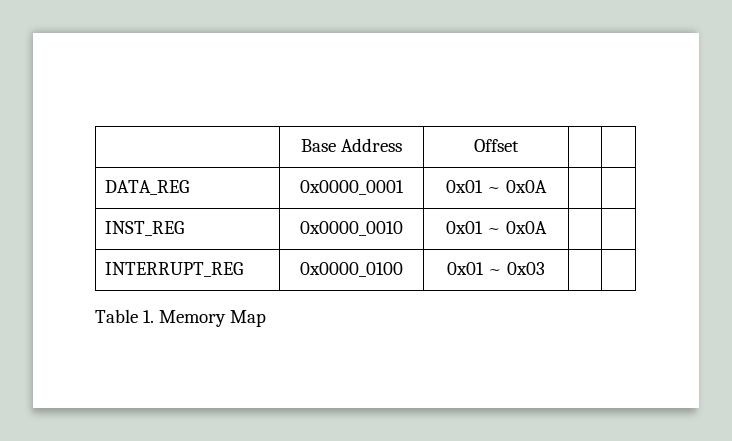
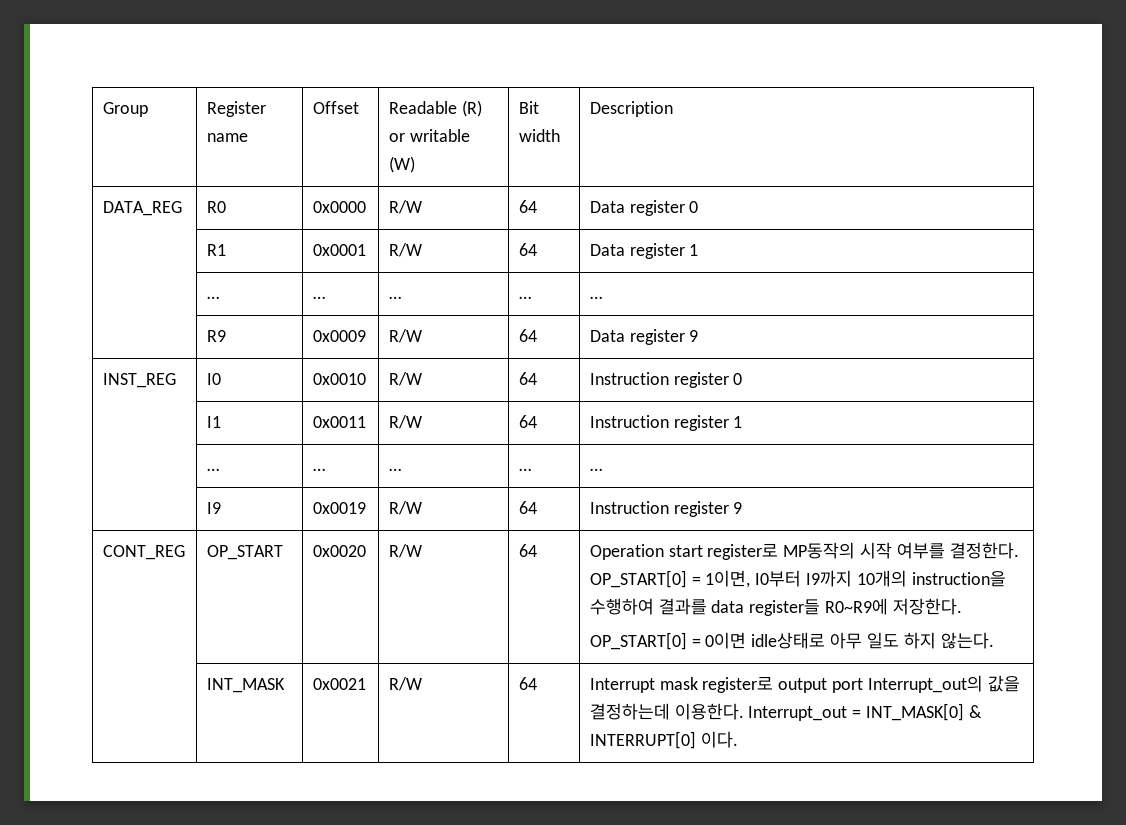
[300,138,403,152] [474,139,519,152] [104,180,189,195] [300,180,404,195] [445,180,548,193] [104,221,184,236] [300,221,403,236] [445,221,548,234] [104,262,243,277] [300,262,403,277] [446,262,546,275] [95,309,267,327] | Base Address | Offset | | // DATA_REG | 0x0000_0001 | 0x01 ~ 0x0A | | // INST_REG | 0x0000_0010 | 0x01 ~ 0x0A | | // INTERRUPT_REG | 0x0000_0100 | 0x01 ~ 0x03 | | // Table 1. Memory Map -> [102,102,148,117] [206,101,266,117] [206,133,248,142] [312,101,359,114] [388,100,482,117] [388,129,470,142] [388,156,415,173] [518,101,539,114] [518,129,560,142] [589,101,673,117] [102,201,182,216] [206,201,226,213] [312,201,366,213] [388,200,422,214] [518,200,537,213] [589,200,699,216] [206,244,226,256] [312,244,366,256] [388,243,422,257] [518,243,537,256] [589,243,699,259] [206,296,219,299] [312,296,325,299] [388,296,401,299] [518,296,531,299] [589,296,602,299] [206,330,226,342] [312,330,366,342] [388,329,422,343] [518,329,537,342] [589,329,699,345] [102,373,176,388] [206,373,221,385] [312,373,366,385] [388,372,422,386] [518,372,537,385] [589,372,743,388] [206,416,221,428] [312,416,366,428] [388,415,422,429] [518,415,537,428] [589,415,743,431] [206,468,219,471] [312,468,325,471] [388,468,401,471] [518,468,531,471] [589,468,602,471] [206,502,221,514] [312,502,366,514] [388,501,422,515] [518,501,537,514] [589,501,743,517] [102,545,185,560] [206,545,283,560] [312,545,366,557] [388,544,422,558] [518,544,537,557] [589,542,1019,560] [589,570,1006,588] [589,598,963,616] [589,632,994,650] [206,678,285,693] [312,678,366,690] [388,677,422,691] [518,677,537,690] [589,675,1020,693] [589,703,983,721] [589,731,738,749] Group | Register name | Offset | Readable (R) or writable (W) | Bit width | Description // DATA_REG | R0 | 0x0000 | R/W | 64 | Data register 0 // | R1 | 0x0001 | R/W | 64 | Data register 1 // | … | … | … | … | … // | R9 | 0x0009 | R/W | 64 | Data register 9 // INST_REG | I0 | 0x0010 | R/W | 64 | Instruction register 0 // | I1 | 0x0011 | R/W | 64 | Instruction register 1 // | … | … | … | … | … // | I9 | 0x0019 | R/W | 64 | Instruction register 9 // CONT_REG | OP_START | 0x0020 | R/W | 64 | Operation start register로 MP동작의 시작 여부를 결정한다. OP_START[0] = 1이면, I0부터 I9까지 10개의 instruction을 수행하여 결과를 data register들 R0~R9에 저장한다. // OP_START[0] = 0이면 idle상태로 아무 일도 하지 않는다. // | INT_MASK | 0x0021 | R/W | 64 | Interrupt mask register로 output port Interrupt_out의 값을 결정하는데 이용한다. Interrupt_out = INT_MASK[0] & INTERRUPT[0] 이다.

